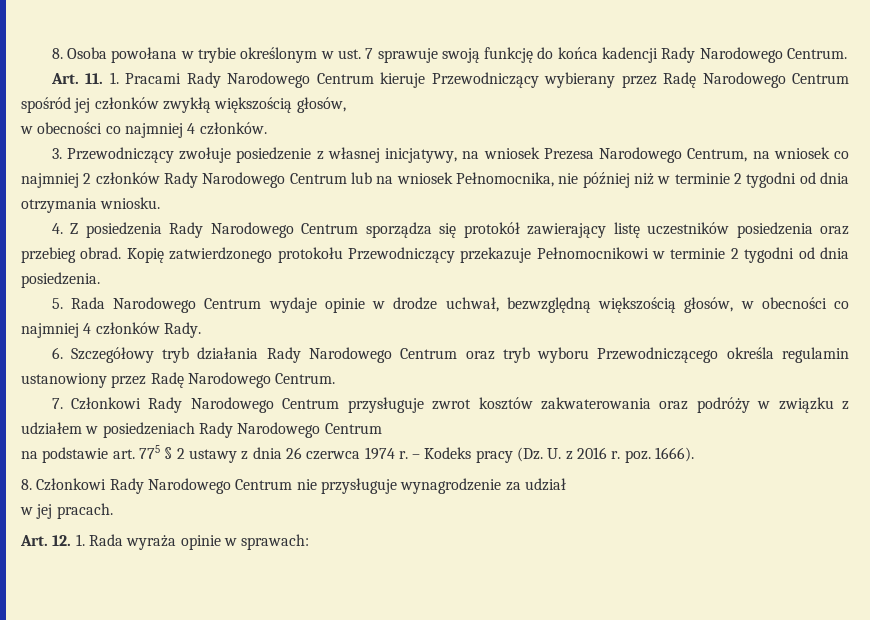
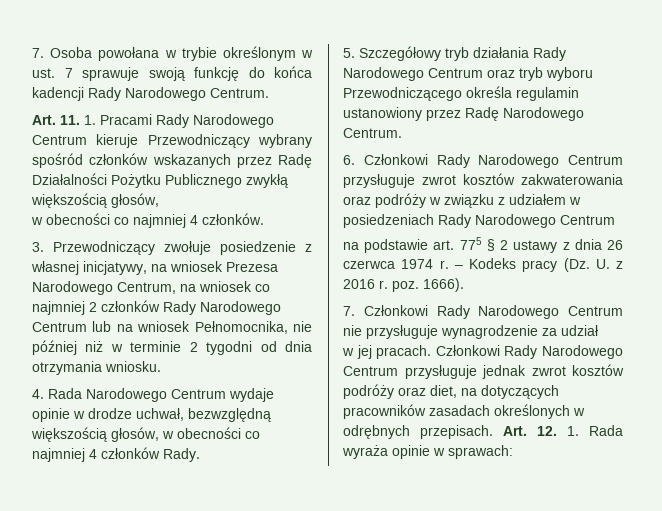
[51,48,63,59] 8. -> [32,48,44,58] 7.
[544,72,849,88] [21,97,159,113] wybierany przez Radę Narodowego Centrum spośród jej członków -> [258,134,312,148] [32,153,312,168] [32,173,242,188] wybrany spośród członków wskazanych przez Radę Działalności Pożytku Publicznego
[70,222,849,238] [21,247,849,263] [21,272,100,288] [51,298,63,309] Z posiedzenia Rady Narodowego Centrum sporządza się protokół zawierający listę uczestników posiedzenia oraz przebieg obrad. Kopię zatwierdzonego protokołu Przewodniczący przekazuje Pełnomocnikowi w terminie 2 tygodni od dnia posiedzenia. // 5. -> (44, 394) none
[51,347,63,359] 6. -> [343,48,355,58] 5.
[51,398,63,409] 7. -> [343,155,355,165] 6.
[21,479,32,490] 8. -> [343,306,355,316] 7.
(113, 511) // -> [435,345,623,359] [343,364,624,379] [343,384,559,399] [343,404,585,419] [343,425,493,439] Członkowi Rady Narodowego Centrum przysługuje jednak zwrot kosztów podróży oraz diet, na dotyczących pracowników zasadach określonych w odrębnych przepisach.

